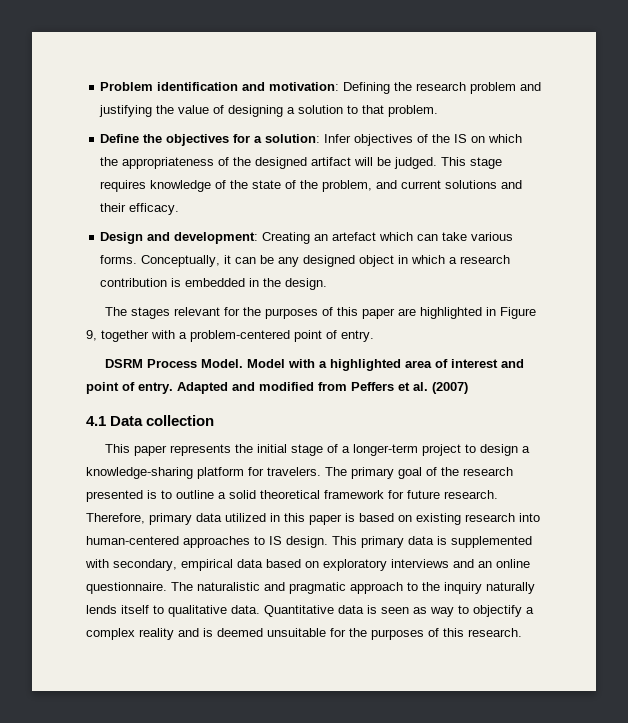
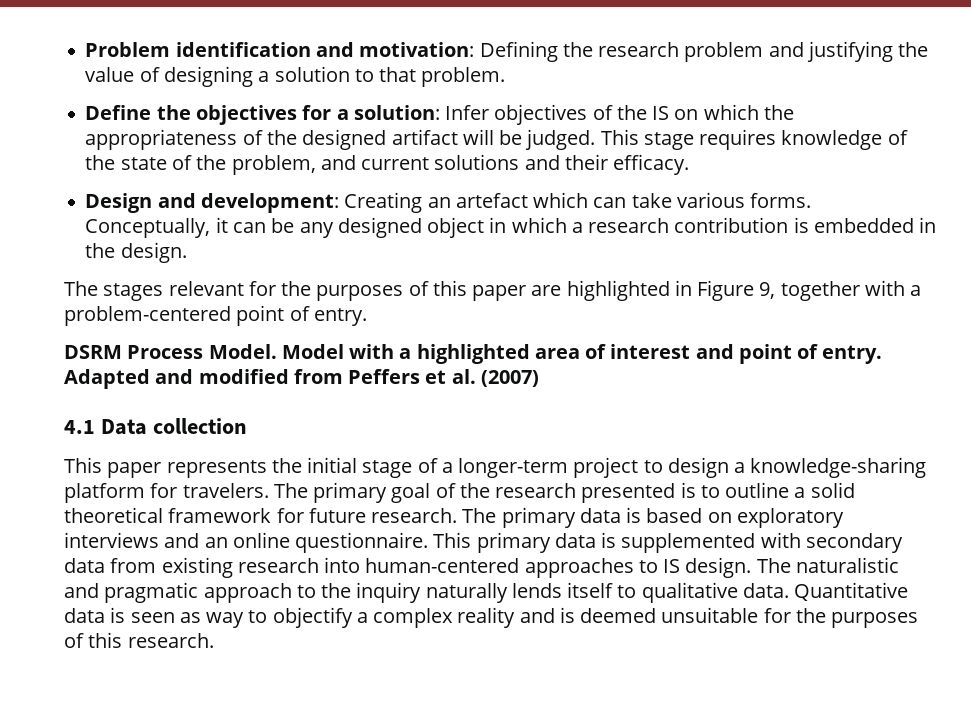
[86,513,412,525] Therefore, primary data utilized in this paper is based on -> [462,507,844,528] [64,532,903,553] [64,558,157,573] The primary data is based on exploratory interviews and an online questionnaire. This primary data is supplemented with secondary data from
[332,536,532,548] [85,559,530,571] [86,582,167,594] This primary data is supplemented with secondary, empirical data based on exploratory interviews and an online questionnaire. -> (752, 567) none

